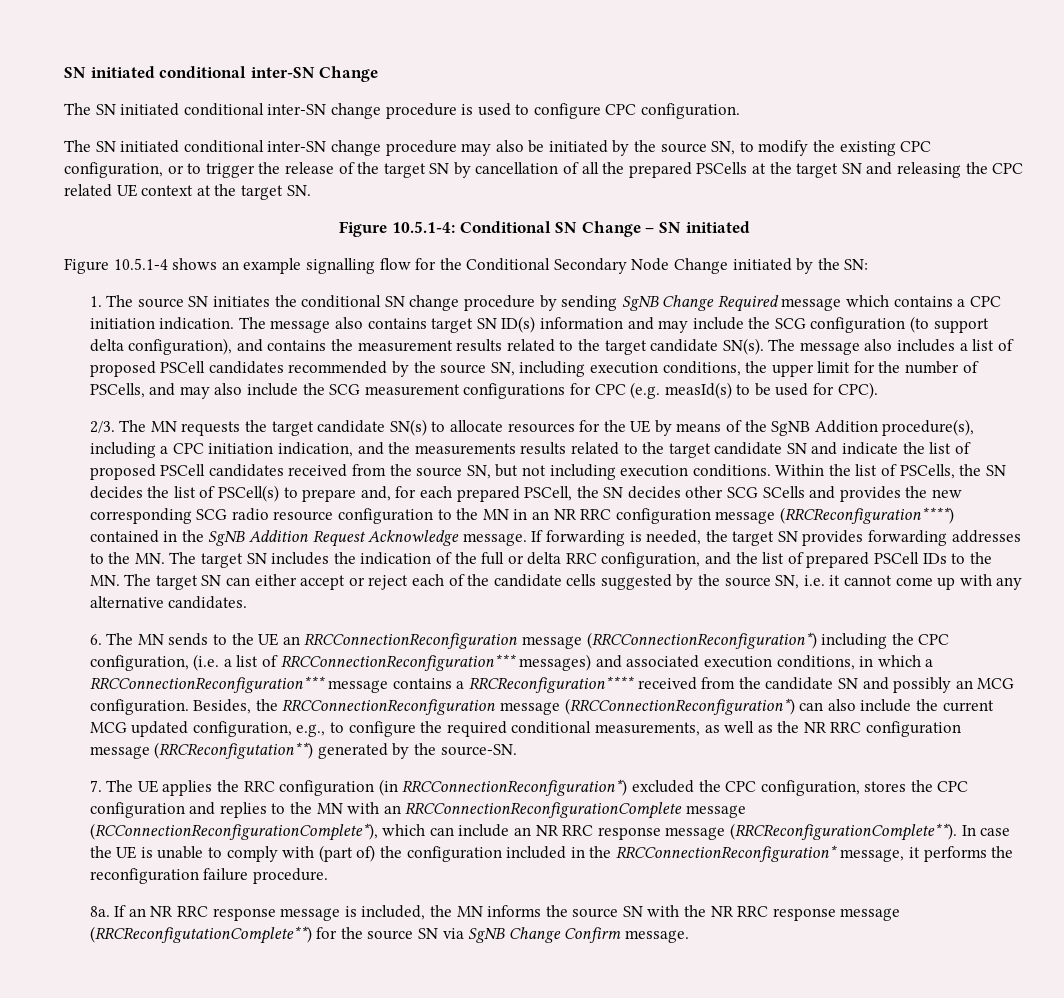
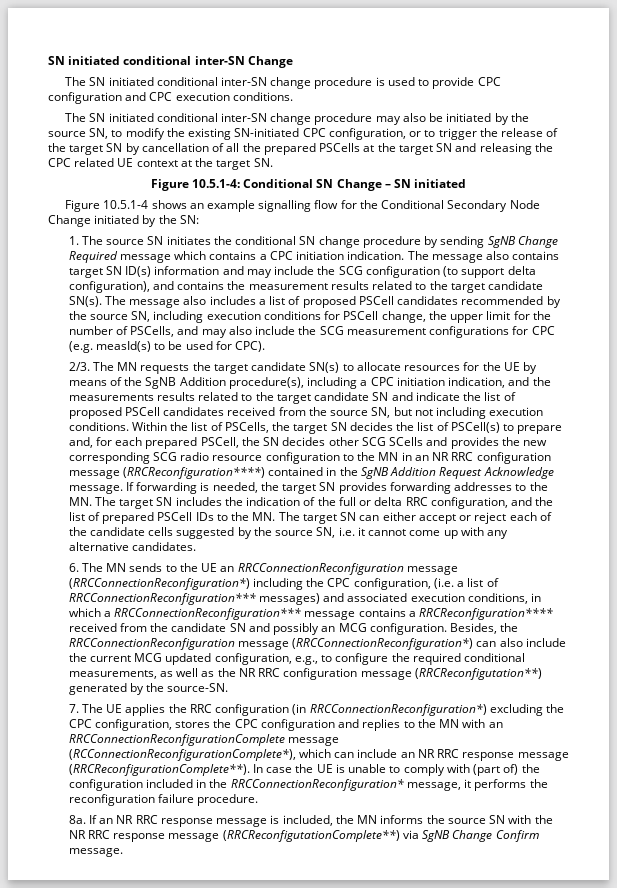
[533,103,741,119] configure CPC configuration. -> [432,77,501,89] [48,92,293,104] provide CPC configuration and CPC execution conditions.
(896, 148) none -> [234,128,300,137] SN-initiated
[662,361,741,376] conditions, -> [263,311,426,323] conditions for PSCell change,
(982, 470) none -> [293,424,328,434] target
[631,780,694,793] excluded -> [489,704,543,716] excluding
[316,927,438,940] for the source SN -> (400, 836) none

